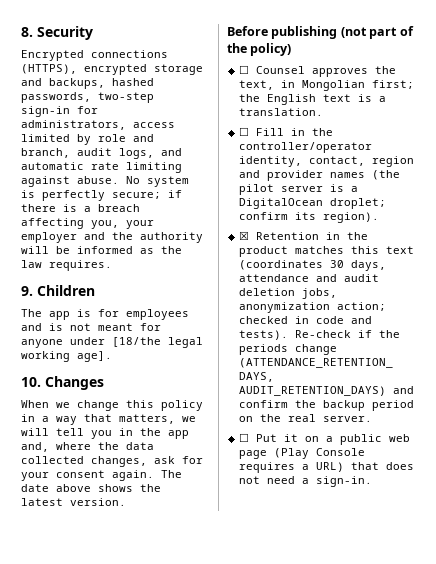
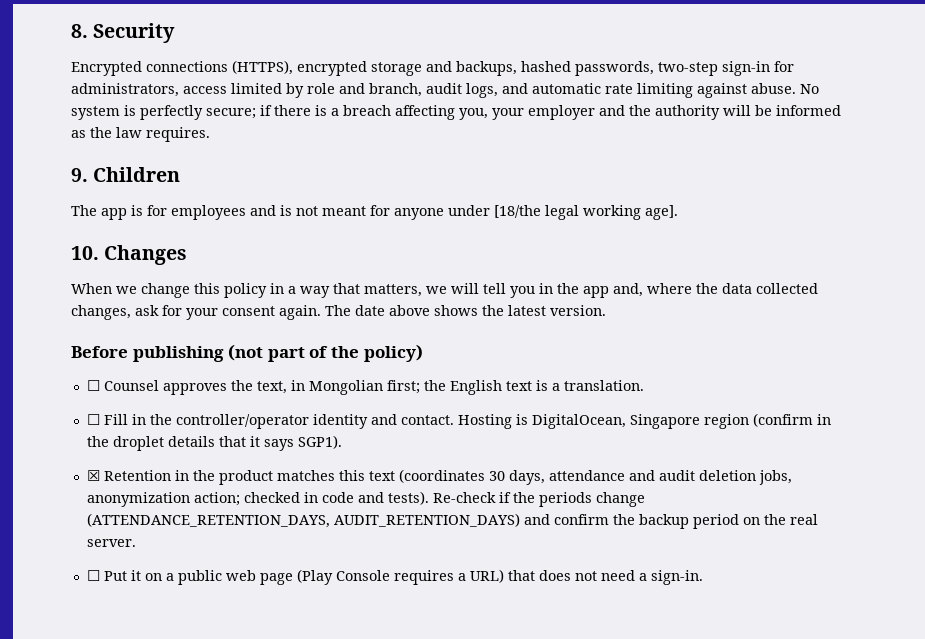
[239,156,415,167] [239,170,401,181] [239,184,359,195] [239,198,387,209] [239,212,380,223] identity, contact, region and provider names (the pilot server is a DigitalOcean droplet; confirm its region). -> [312,413,831,429] [86,435,342,451] identity and contact. Hosting is DigitalOcean, Singapore region (confirm in the droplet details that it says SGP1).

